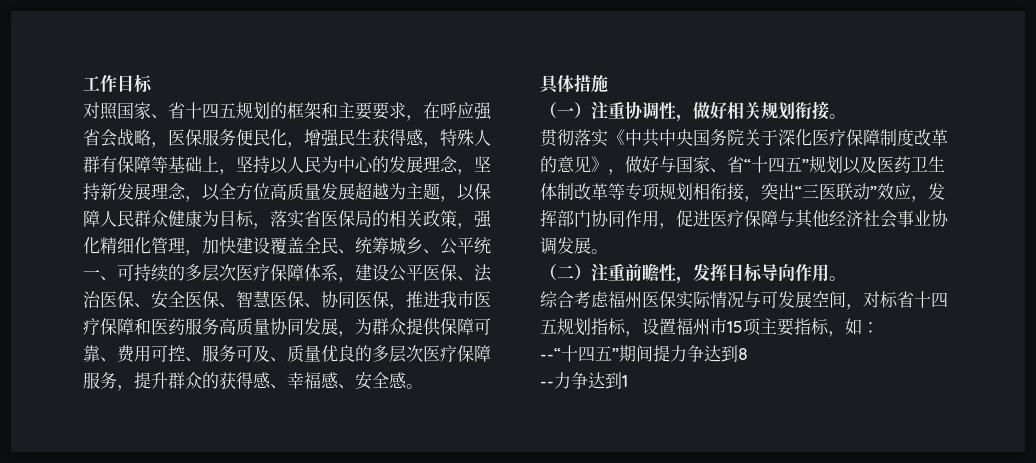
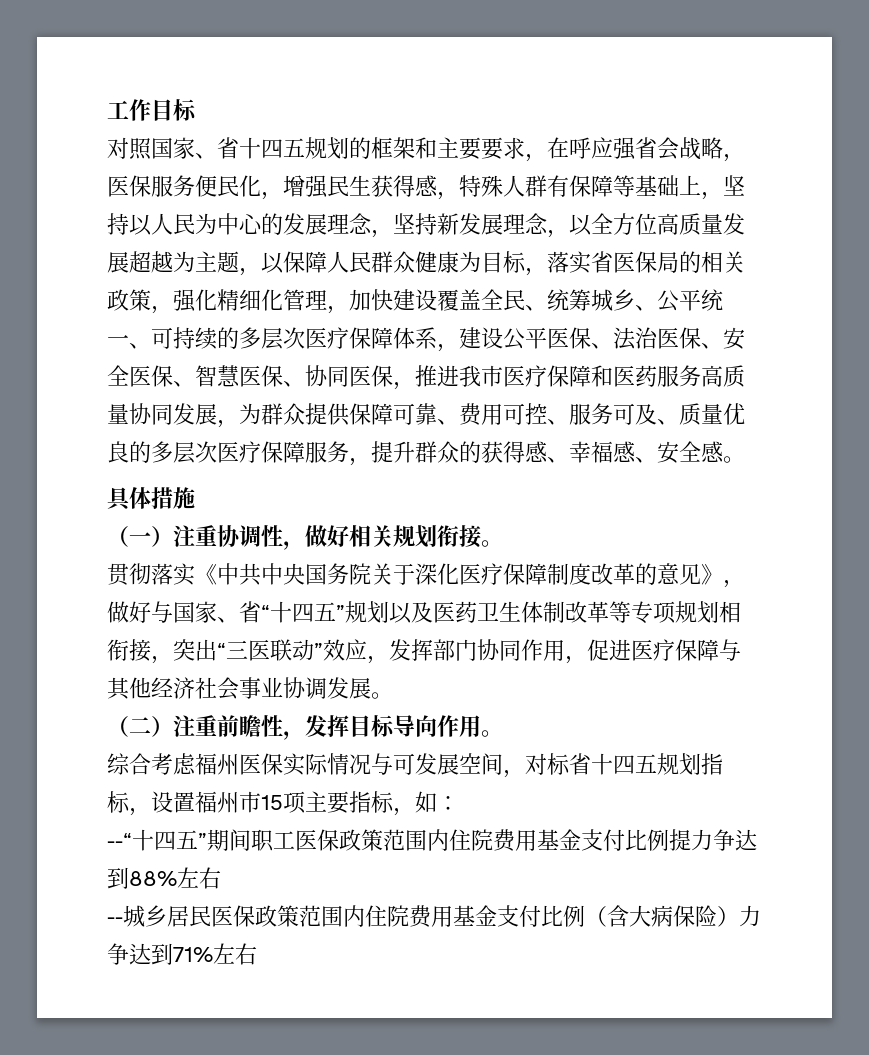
(653, 353) none -> [251,829,669,852] 职工医保政策范围内住院费用基金支付比例
[738,348,748,360] 8 -> [129,867,221,889] 88%左右
[554,372,628,389] 力争达到1 -> [123,905,761,928] [107,943,257,965] 城乡居民医保政策范围内住院费用基金支付比例（含大病保险）力争达到71%左右

